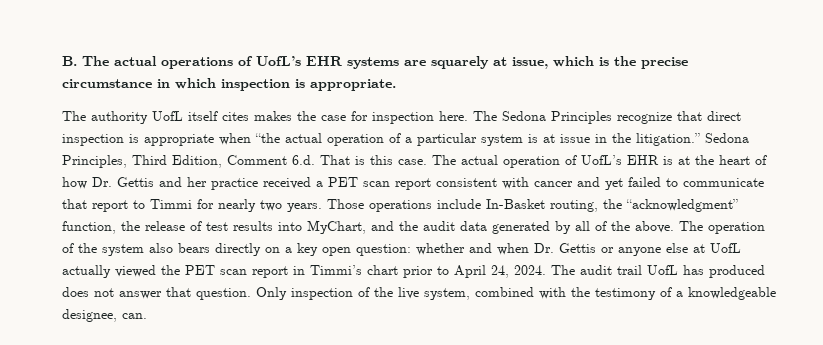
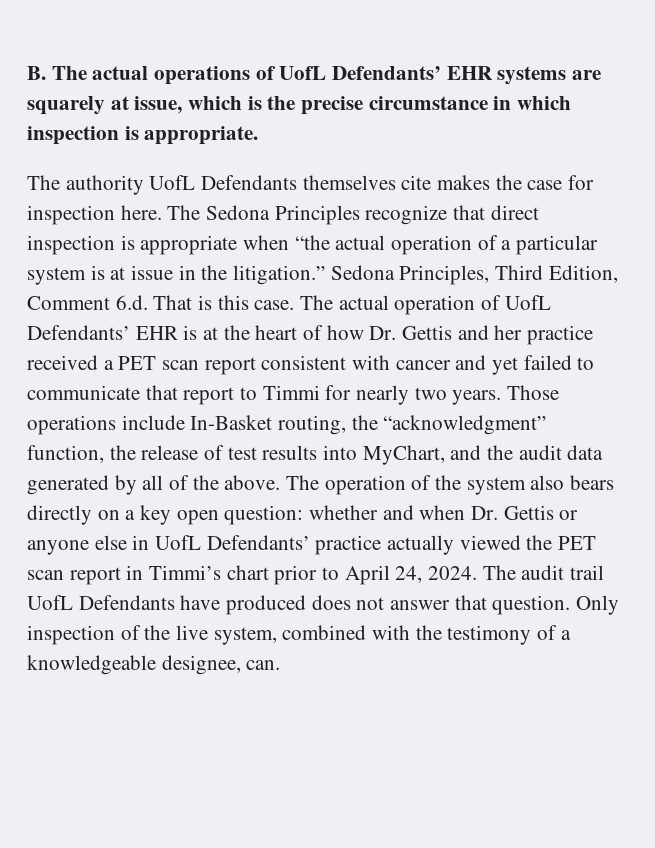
[256,56,301,66] UofL’s -> [279,66,442,80] UofL Defendants’
[188,111,249,121] itself cites -> [201,175,432,190] Defendants themselves cite
[581,155,622,165] UofL’s -> [504,295,551,310] [27,325,130,340] UofL Defendants’
[693,243,741,253] at UofL -> [132,535,382,555] in UofL Defendants’ practice
[683,265,704,275] has -> [78,595,221,610] Defendants have

